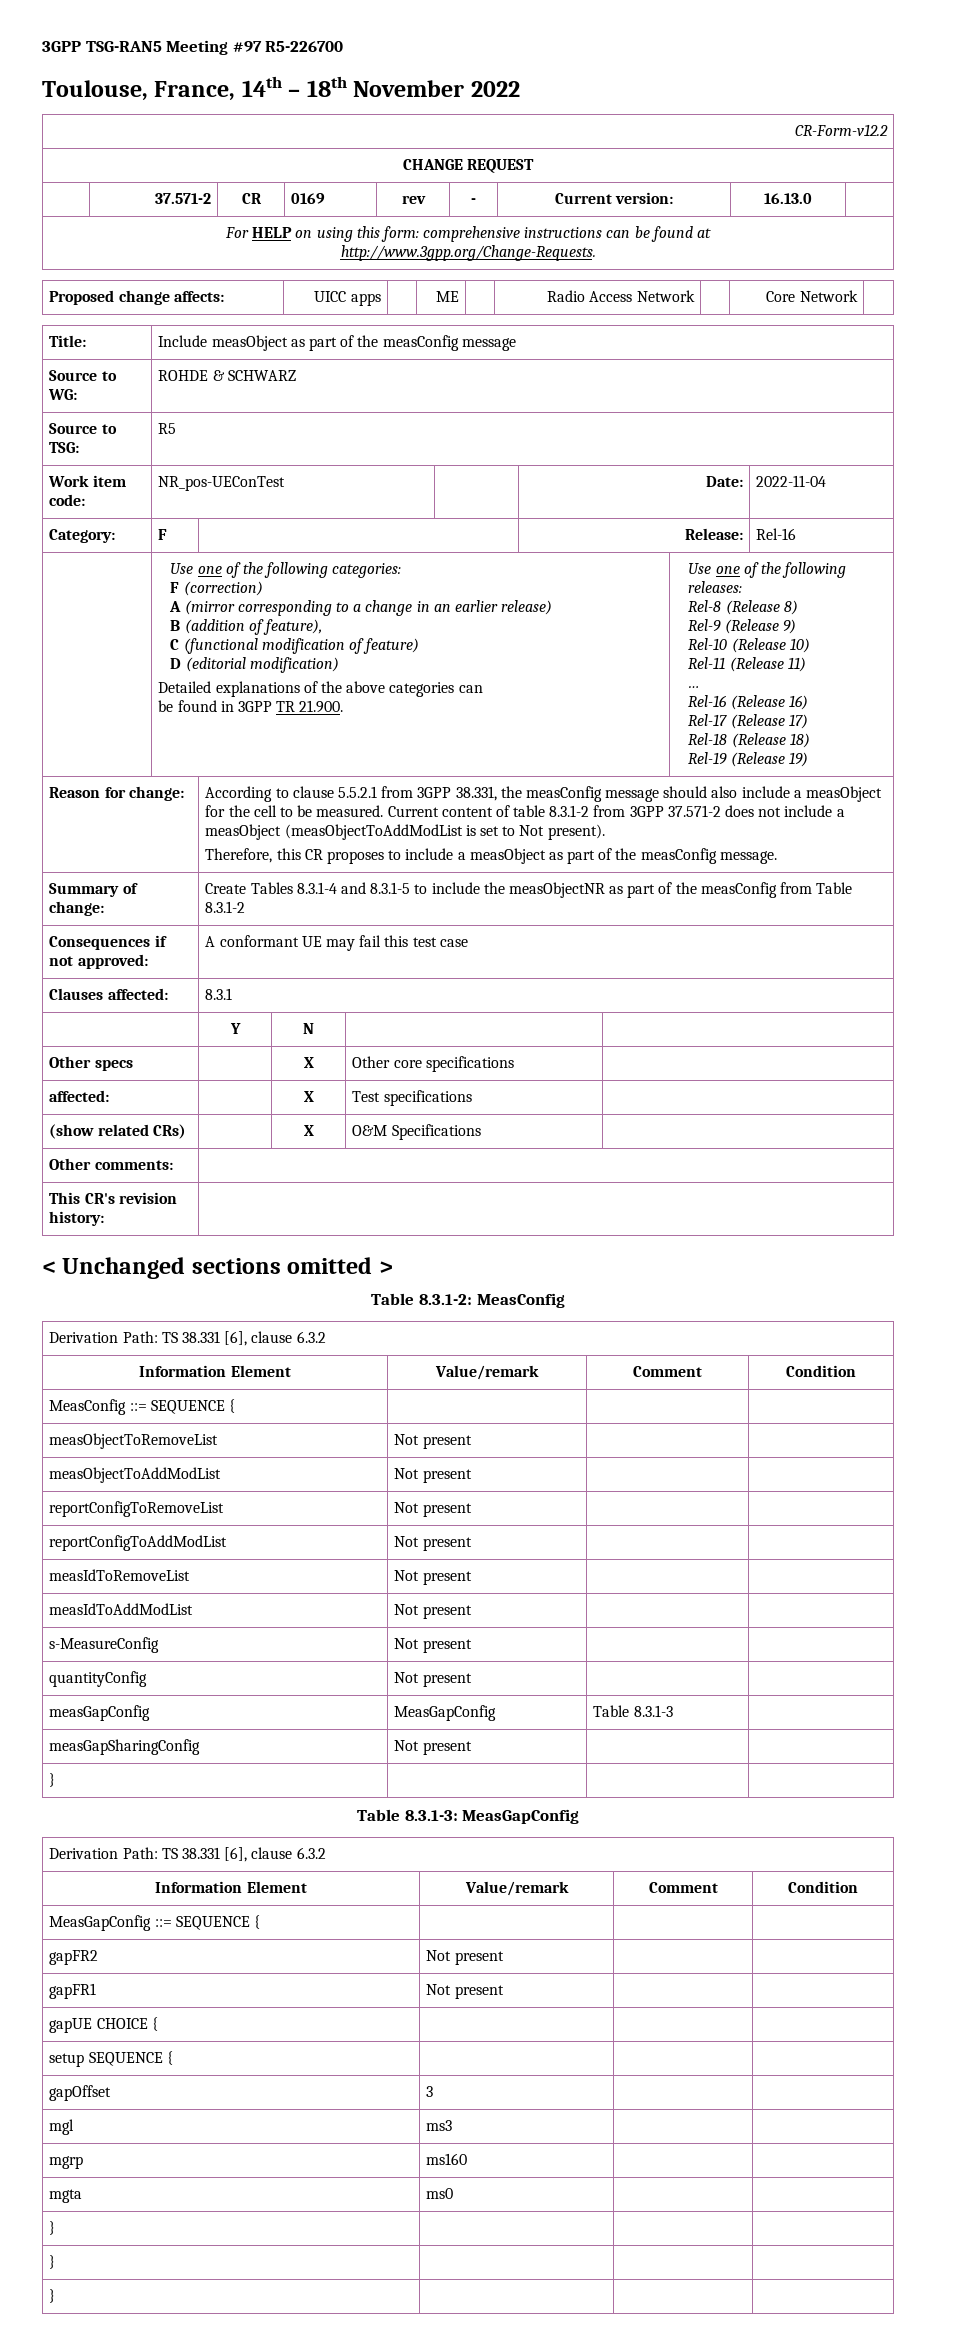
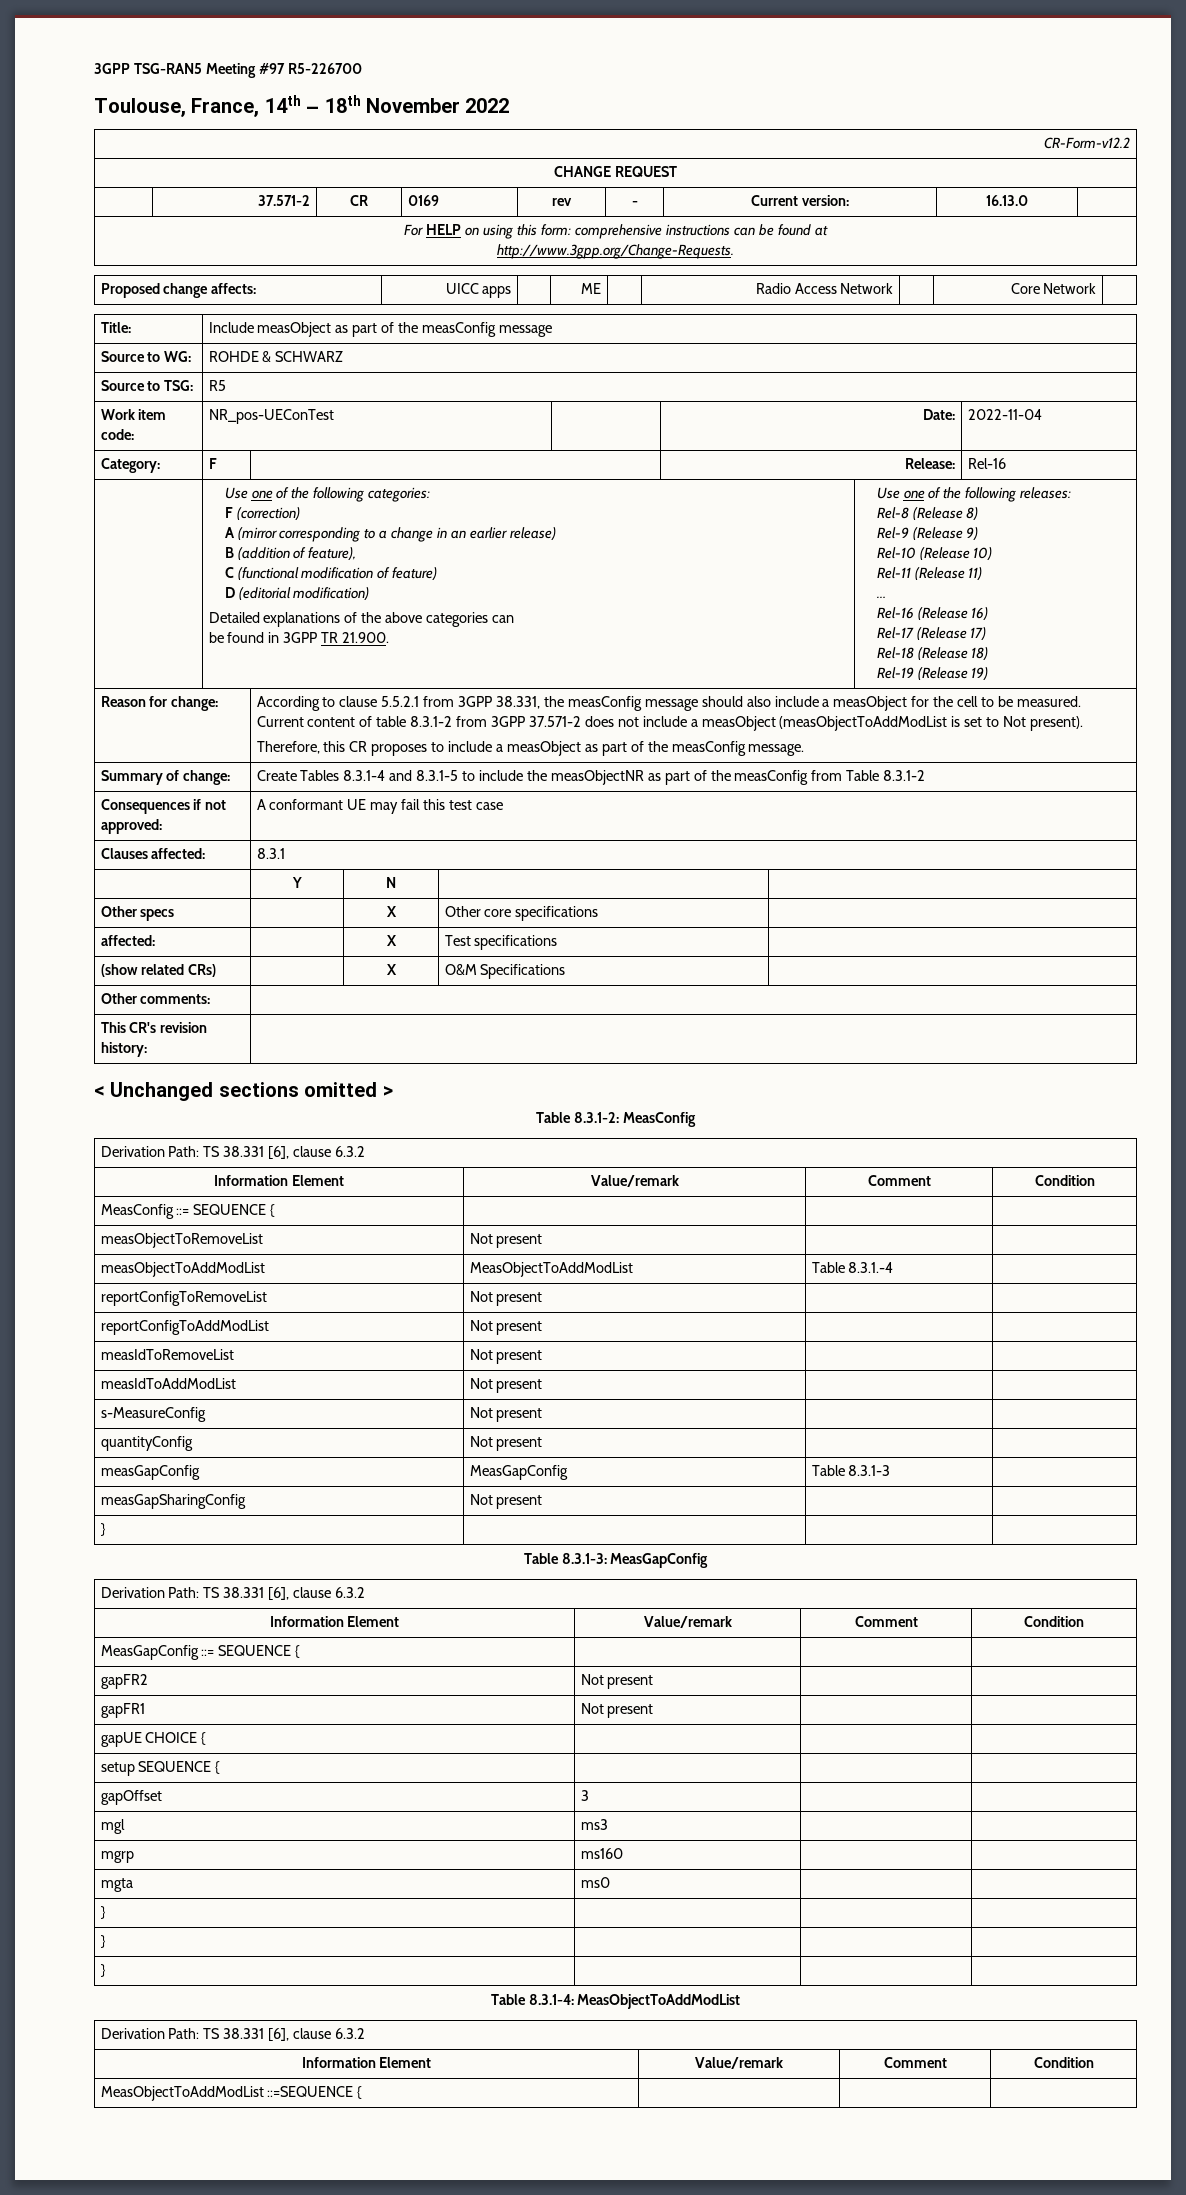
[394,1468,472,1483] Not present | -> [469,1262,633,1277] [811,1262,894,1273] MeasObjectToAddModList | Table 8.3.1.-4
(56, 2296) none -> [490,1994,741,2009] [100,2028,366,2041] [301,2057,432,2068] [695,2057,783,2069] [883,2057,947,2068] [1033,2057,1094,2068] [100,2086,363,2101] // Table 8.3.1-4: MeasObjectToAddModList // Derivation Path: TS 38.331 [6], clause 6.3.2 // Information Element | Value/remark | Comment | Condition // MeasObjectToAddModList ::=SEQUENCE { | | |

